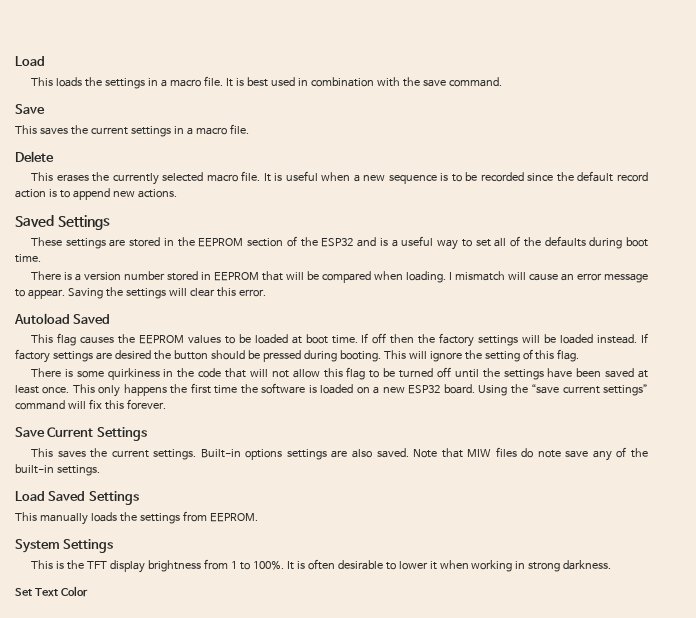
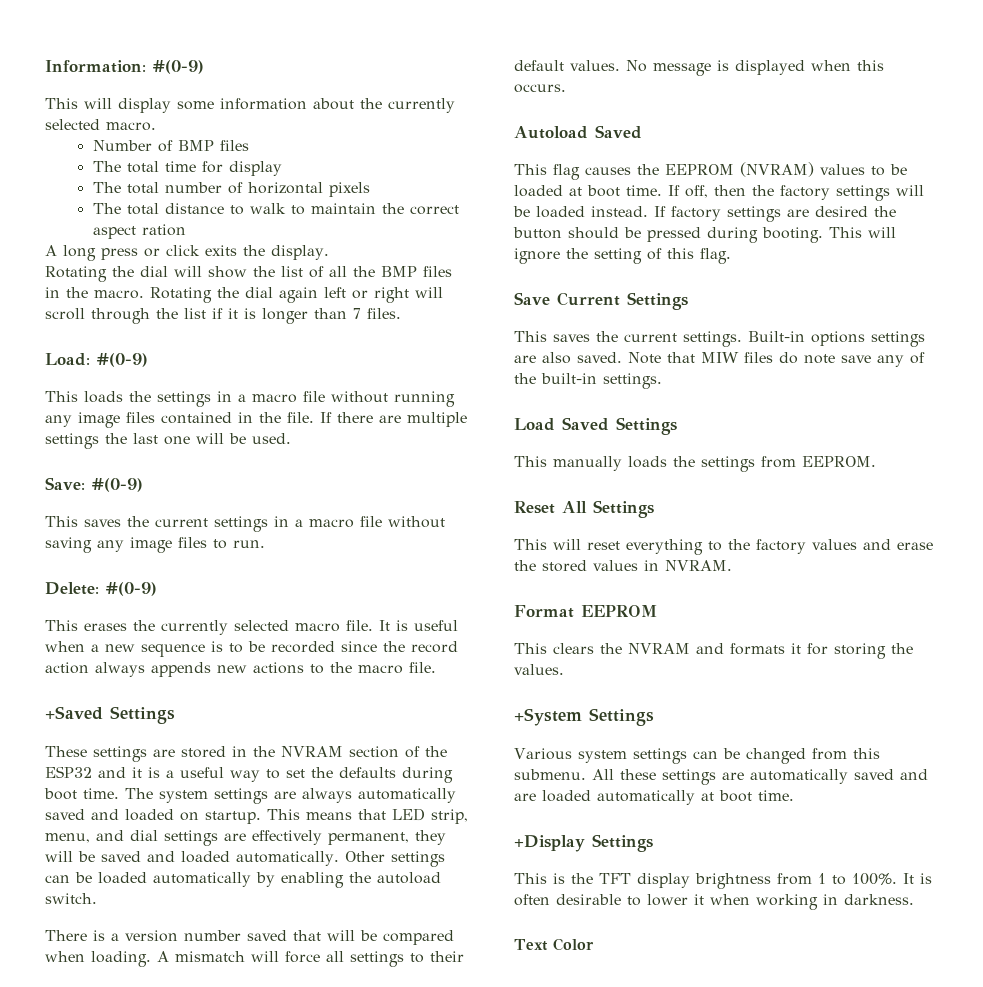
[15,56,45,66] Load -> [45,60,204,74] [45,98,455,113] [45,119,156,131] [92,140,249,152] [92,161,282,176] [92,182,370,197] [92,203,459,215] [92,224,186,239] [45,245,329,261] [45,266,452,282] [45,287,443,303] [45,308,401,324] [45,353,148,367] Information: #(0-9) // This will display some information about the currently selected macro. // Number of BMP files // The total time for display // The total number of horizontal pixels // The total distance to walk to maintain the correct aspect ration // A long press or click exits the display. // Rotating the dial will show the list of all the BMP files in the macro. Rotating the dial again left or right will scroll through the list if it is longer than 7 files. // Load: #(0-9)
[203,76,502,87] [15,104,45,114] file. It is best used in combination with the save command. // Save -> [303,391,455,407] [45,412,467,428] [45,433,291,449] [45,477,143,492] file without running any image files contained in the file. If there are multiple settings the last one will be used. // Save: #(0-9)
[229,124,249,134] [15,151,54,162] file. // Delete -> [360,516,445,528] [45,537,265,553] [45,582,157,596] file without saving any image files to run. // Delete: #(0-9)
[577,171,614,182] default -> (405, 646) none
[48,188,177,200] [15,215,54,227] is to append new actions. // Saved -> [95,662,436,677] [45,706,103,720] always appends new actions to the macro file. // +Saved
[198,238,244,247] EEPROM -> [281,746,343,757] NVRAM
(377, 242) none -> [132,767,142,778] it
[494,236,521,247] all of -> (305, 773) none
(41, 258) none -> [125,788,456,804] [45,808,468,824] [45,830,446,846] [45,851,445,867] [45,872,441,888] [45,893,97,904] The system settings are always automatically saved and loaded on startup. This means that LED strip, menu, and dial settings are effectively permanent, they will be saved and loaded automatically. Other settings can be loaded automatically by enabling the autoload switch.
[167,271,260,281] stored in EEPROM -> [247,930,287,941] saved
[449,272,453,280] I -> [157,951,169,962] A
[529,273,648,283] [15,287,266,299] cause an error message to appear. Saving the settings will clear this error. -> [285,951,464,967] [514,60,884,76] [514,84,566,93] force all settings to their default values. No message is displayed when this occurs.
(184, 339) none -> [740,162,814,177] (NVRAM)
[372,333,387,344] off -> [685,185,708,198] off,
[31,367,648,380] [15,383,649,397] [15,399,166,410] // There is some quirkiness in the code that will not allow this flag to be turned off until the settings have been saved at least once. This only happens the first time the software is loaded on a new ESP32 board. Using the “save current settings” command will fix this forever. -> (731, 256) none
[15,539,60,553] System -> [514,500,654,518] [514,539,933,555] [514,560,732,572] [514,605,657,618] [514,643,913,659] [514,664,564,675] [514,708,654,726] [514,748,880,764] [514,769,928,785] [514,790,794,805] [514,835,585,852] Reset All Settings // This will reset everything to the factory values and erase the stored values in NVRAM. // Format EEPROM // This clears the NVRAM and formats it for storing the values. // +System Settings // Various system settings can be changed from this submenu. All these settings are automatically saved and are loaded automatically at boot time. // +Display
[528,562,561,572] strong -> (838, 899) none
[15,588,32,596] Set -> (914, 899) none

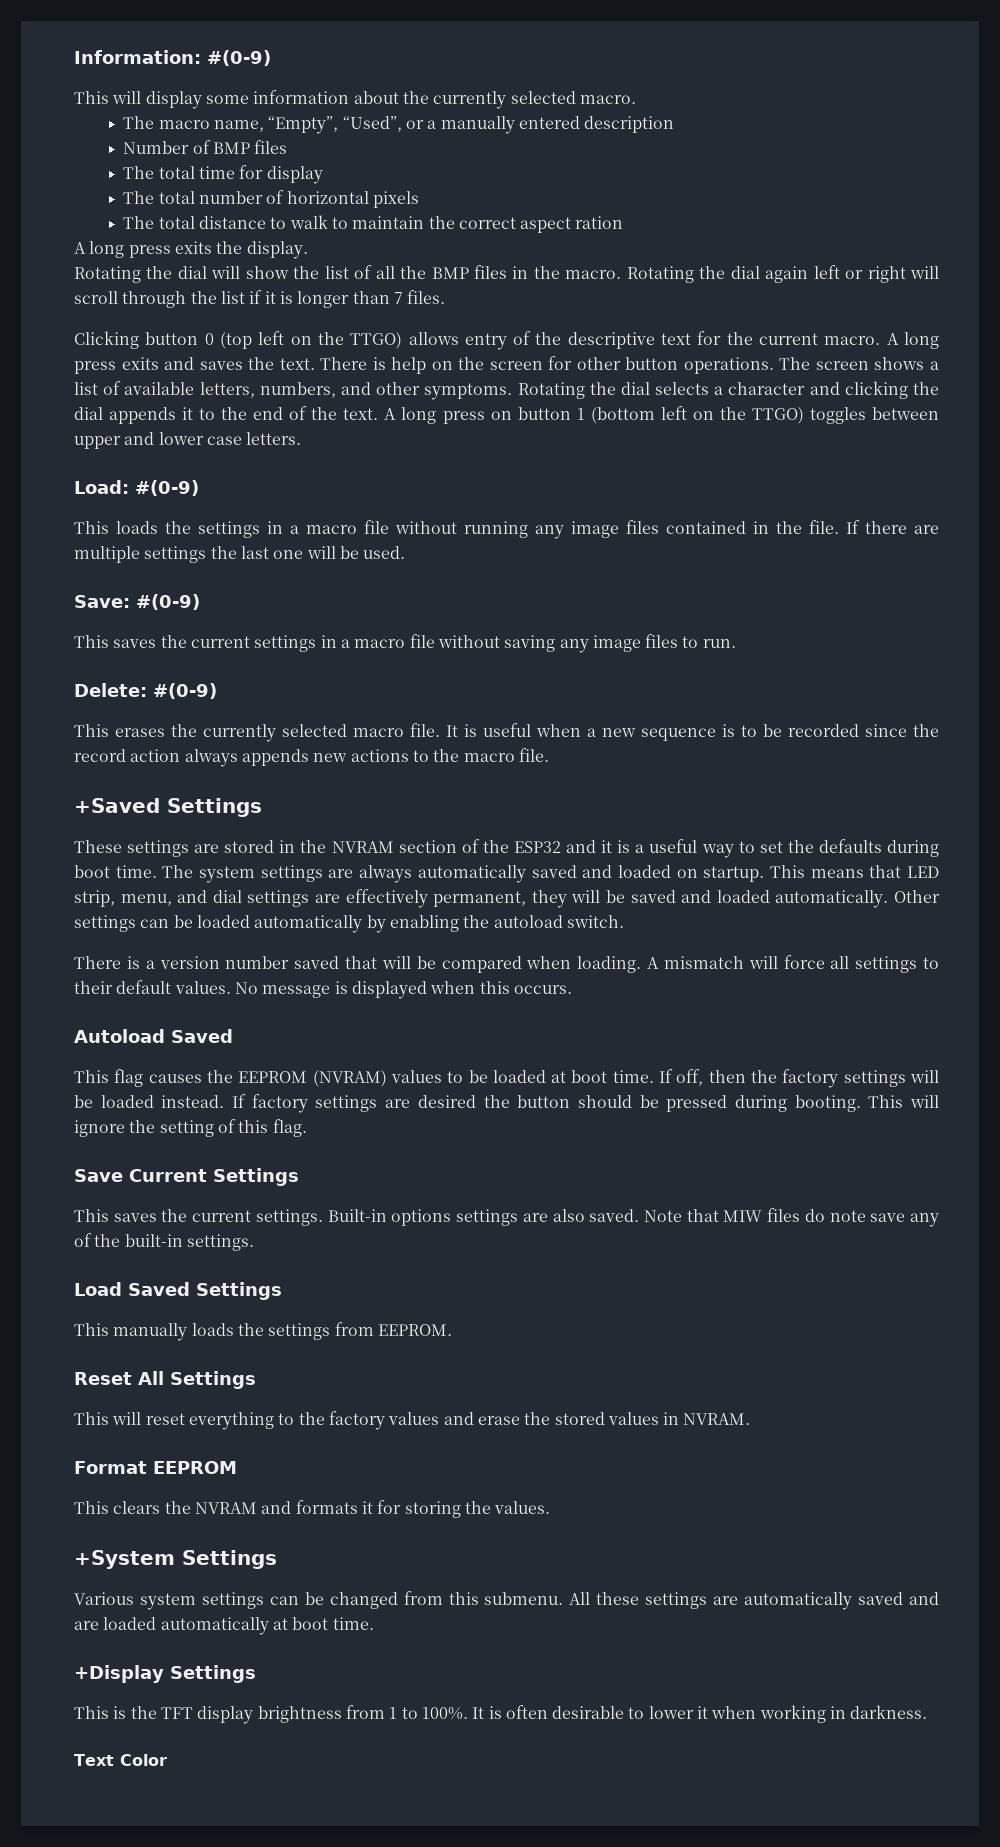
(156, 126) none -> [123,116,675,134] // The macro name, “Empty”, “Used”, or a manually entered description
[144,245,200,257] or click -> (171, 251) none
(401, 313) none -> [74,331,939,350] [74,356,939,374] [74,381,939,400] [74,406,939,424] [74,432,302,449] // Clicking button 0 (top left on the TTGO) allows entry of the descriptive text for the current macro. A long press exits and saves the text. There is help on the screen for other button operations. The screen shows a list of available letters, numbers, and other symptoms. Rotating the dial selects a character and clicking the dial appends it to the end of the text. A long press on button 1 (bottom left on the TTGO) toggles between upper and lower case letters.

